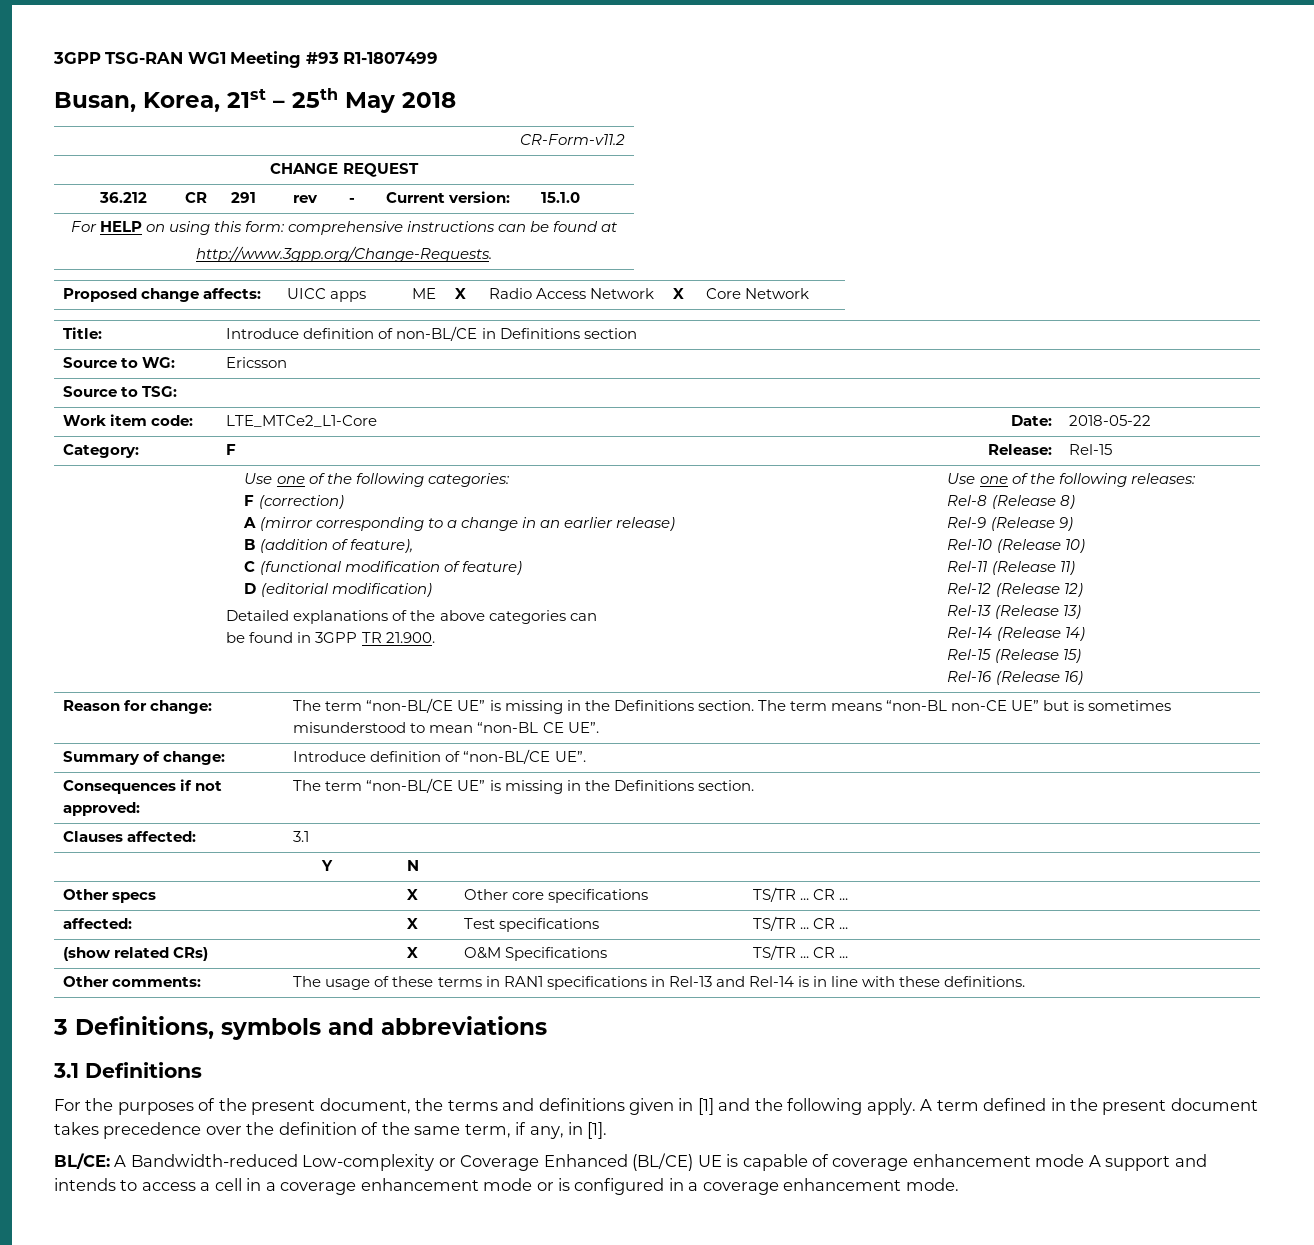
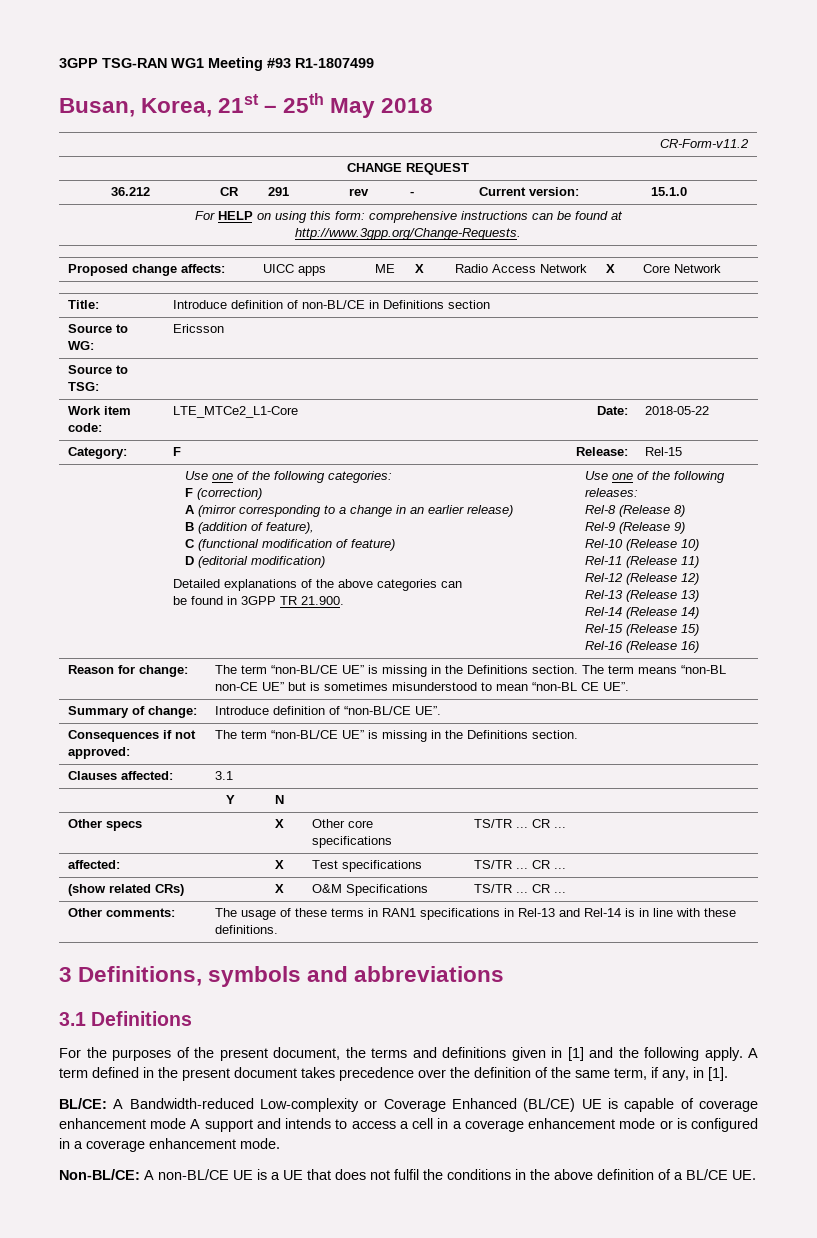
(959, 1184) none -> [59,1169,756,1180] // Non-BL/CE: A non-BL/CE UE is a UE that does not fulfil the conditions in the above definition of a BL/CE UE.

